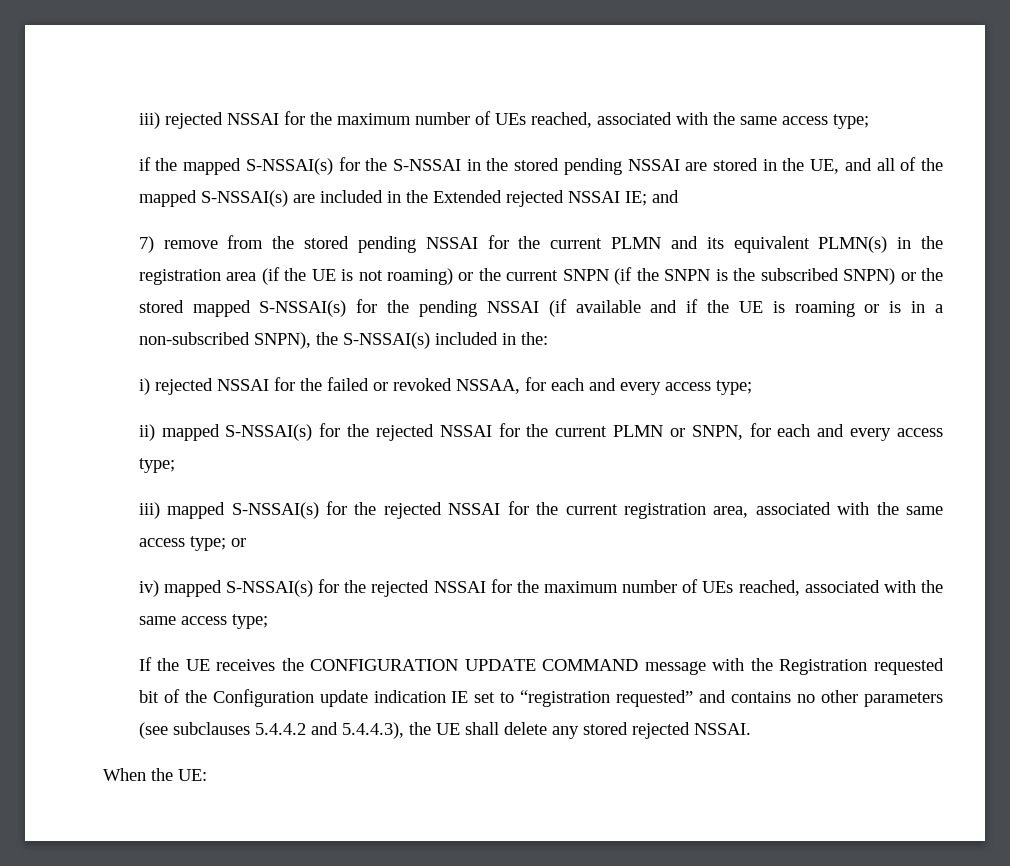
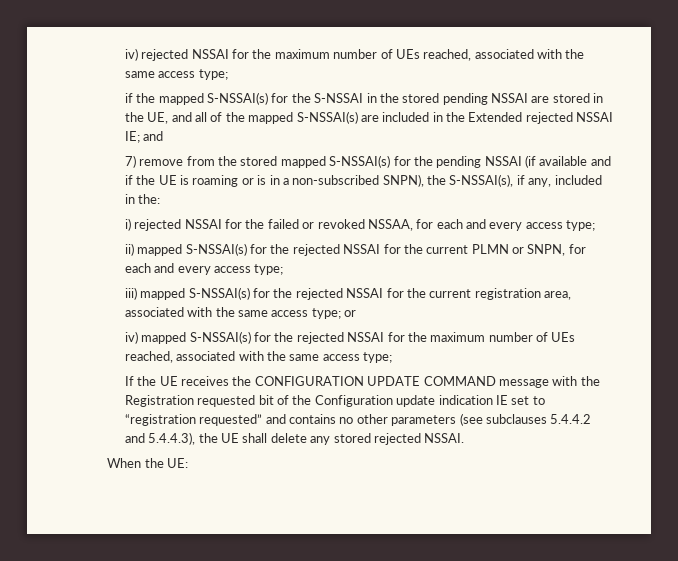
[138,112,160,129] iii) -> [124,48,138,61] iv)
[357,235,944,253] [138,267,944,285] [138,300,184,313] pending NSSAI for the current PLMN and its equivalent PLMN(s) in the registration area (if the UE is not roaming) or the current SNPN (if the SNPN is the subscribed SNPN) or the stored -> (278, 161) none
[342,332,430,349] S-NSSAI(s) -> [449,174,552,187] S-NSSAI(s), if any,

